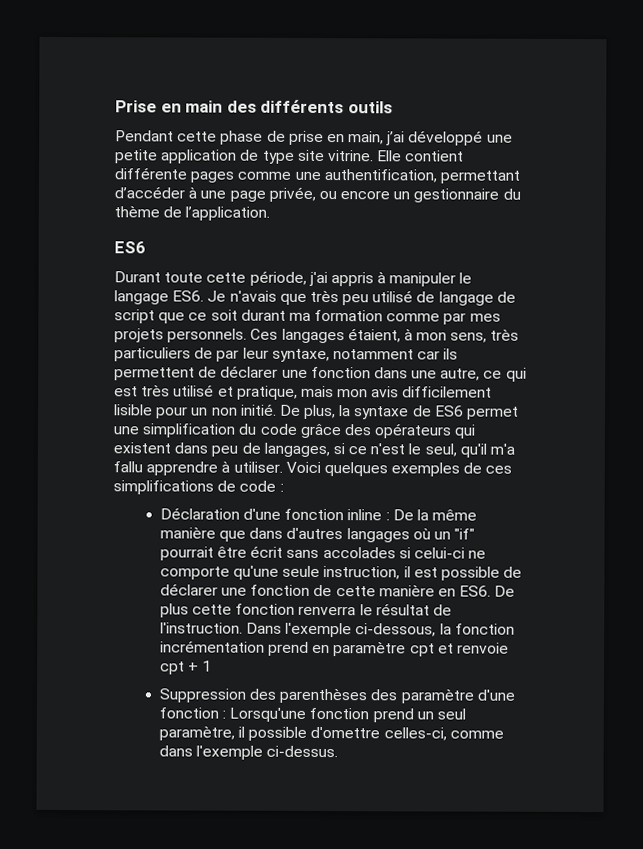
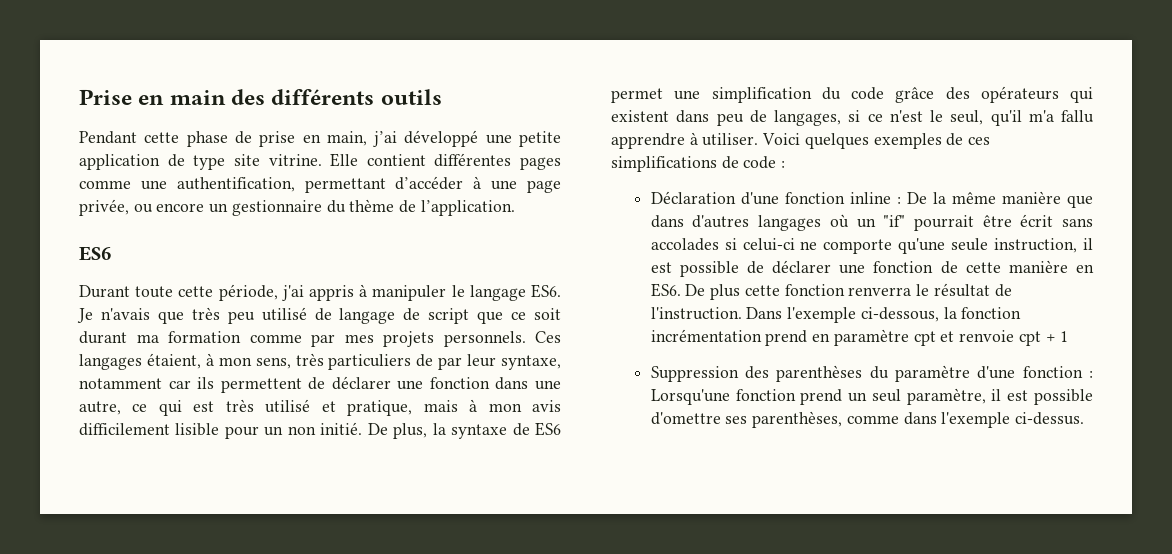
[114,167,187,180] différente -> [434,153,512,167] différentes
(334, 391) none -> [469,399,478,412] à
[370,689,398,701] des -> [869,366,889,379] du
(246, 732) none -> [1007,390,1029,401] est
[383,727,447,741] celles-ci, -> [725,411,843,428] ses parenthèses,

